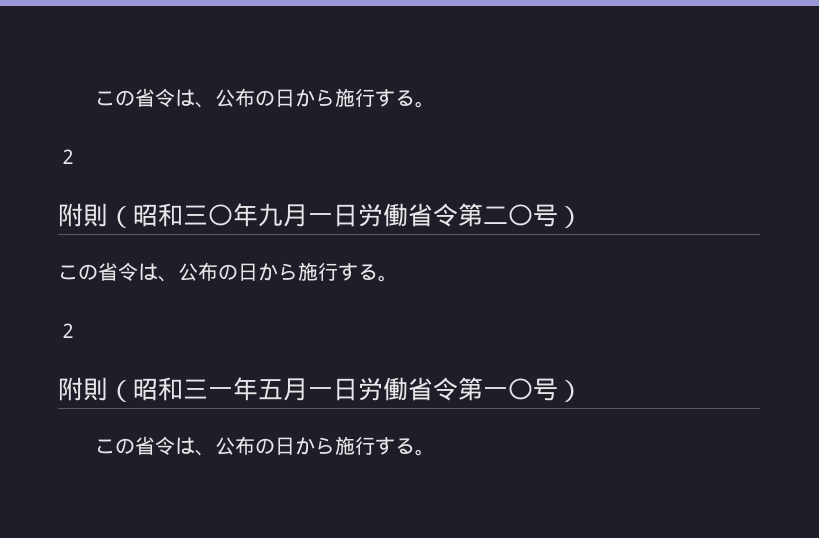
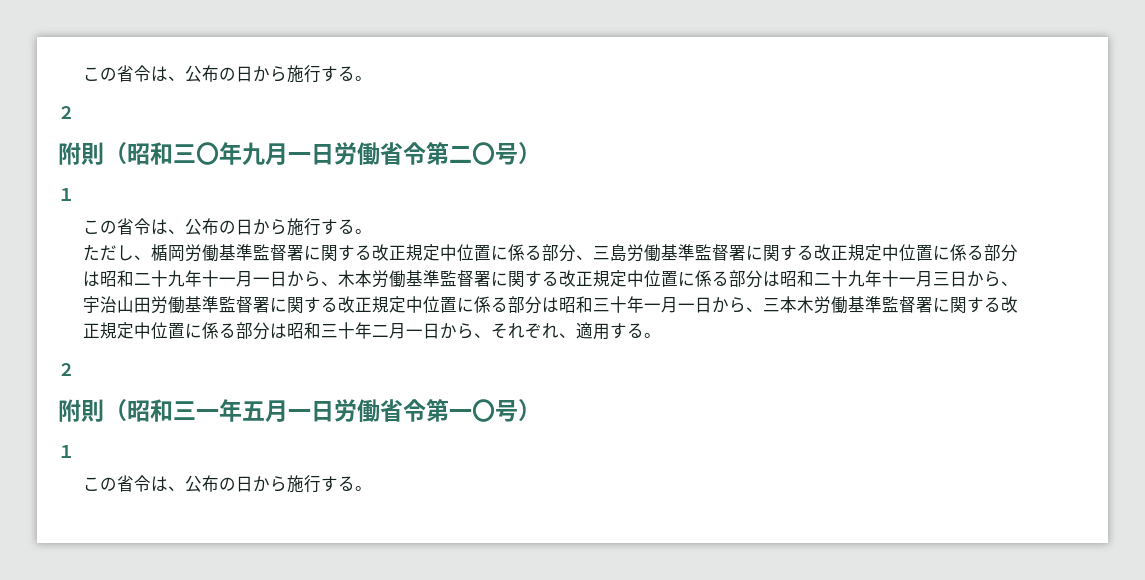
[58,262,398,282] // この省令は、公布の日から施行する。 -> [58,188,75,201] [83,218,373,236] [83,244,1019,262] [83,270,1019,288] [83,296,1019,314] [83,322,662,340] // １ // この省令は、公布の日から施行する。 // ただし、楯岡労働基準監督署に関する改正規定中位置に係る部分、三島労働基準監督署に関する改正規定中位置に係る部分は昭和二十九年十一月一日から、木本労働基準監督署に関する改正規定中位置に係る部分は昭和二十九年十一月三日から、宇治山田労働基準監督署に関する改正規定中位置に係る部分は昭和三十年一月一日から、三本木労働基準監督署に関する改正規定中位置に係る部分は昭和三十年二月一日から、それぞれ、適用する。
(583, 391) none -> [58,445,75,458] // １

